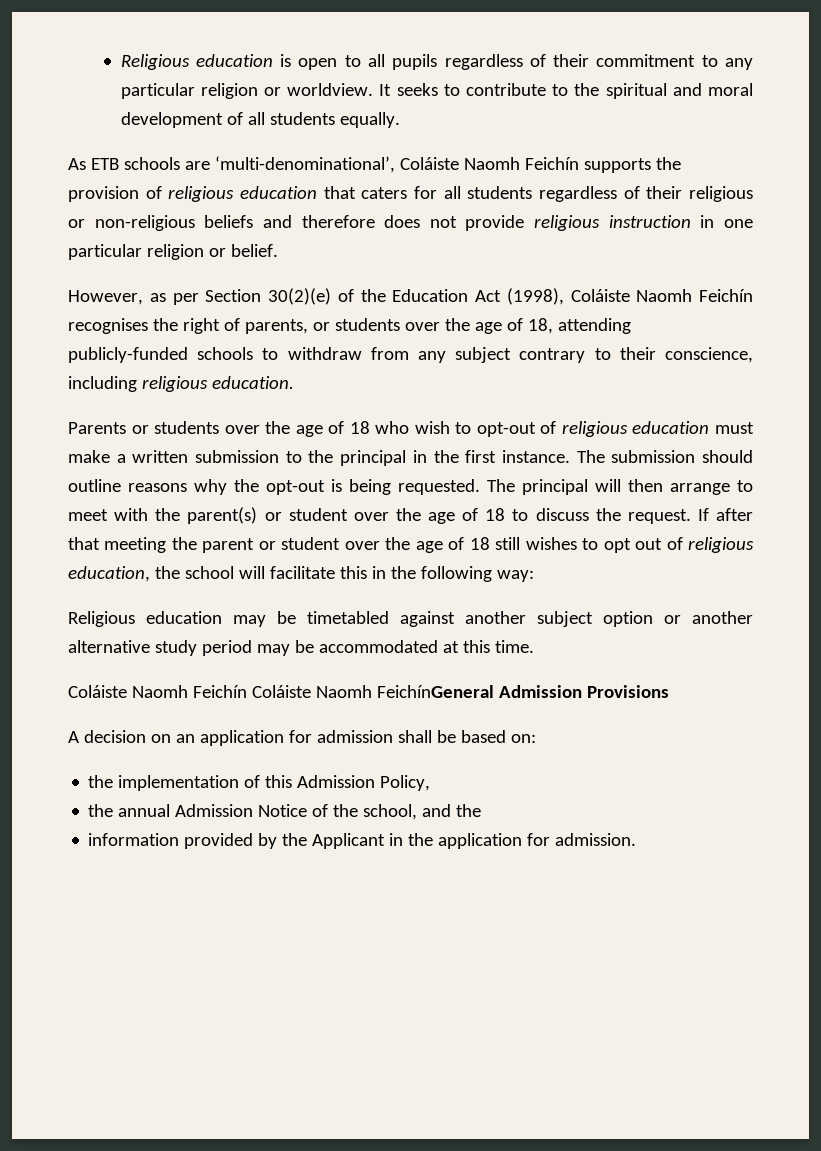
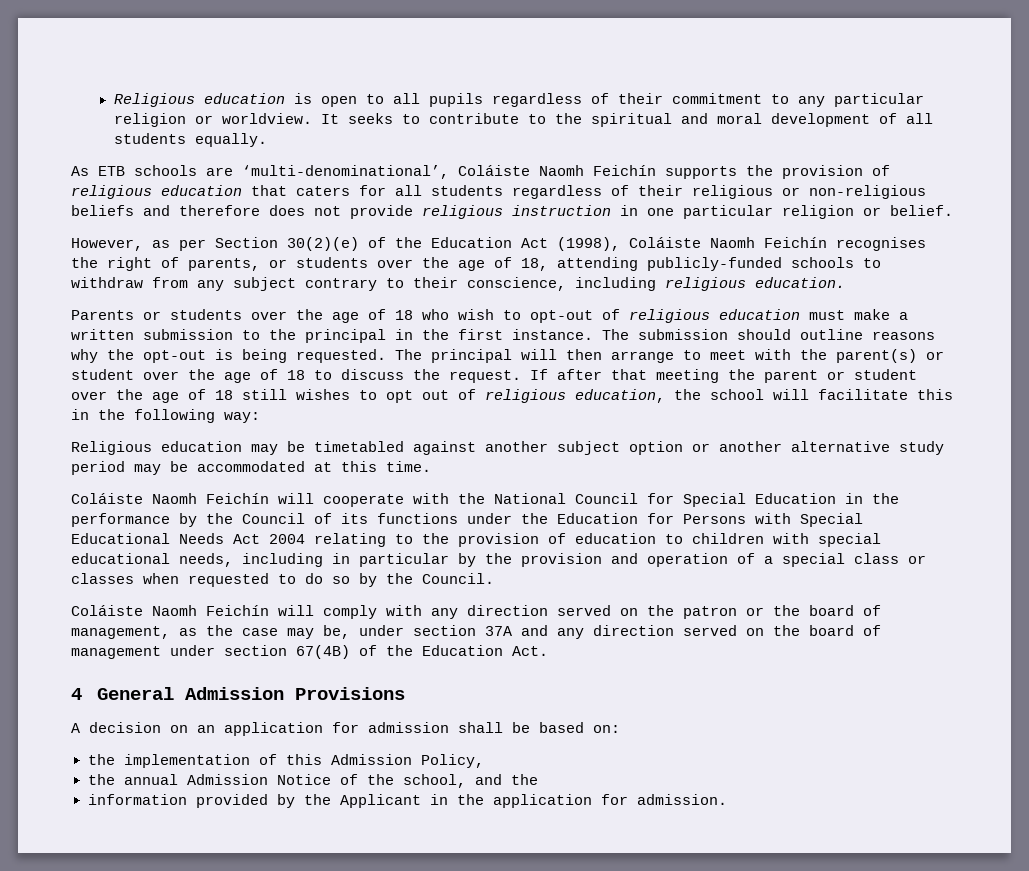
[251,685,494,698] Coláiste Naomh FeichínGeneral -> [278,493,899,507] [71,513,863,527] [71,533,881,547] [71,553,926,567] [71,573,494,587] [71,605,881,619] [71,625,881,639] [71,645,548,659] [71,687,175,700] will cooperate with the National Council for Special Education in the performance by the Council of its functions under the Education for Persons with Special Educational Needs Act 2004 relating to the provision of education to children with special educational needs, including in particular by the provision and operation of a special class or classes when requested to do so by the Council. // Coláiste Naomh Feichín will comply with any direction served on the patron or the board of management, as the case may be, under section 37A and any direction served on the board of management under section 67(4B) of the Education Act. // 4 General

